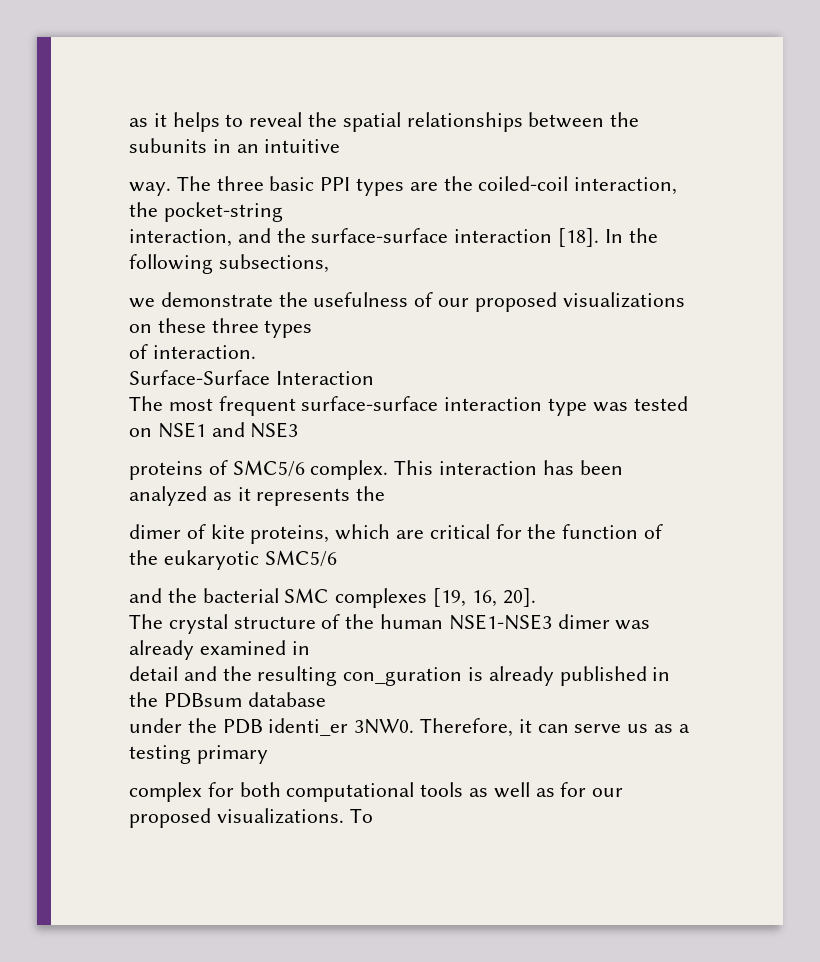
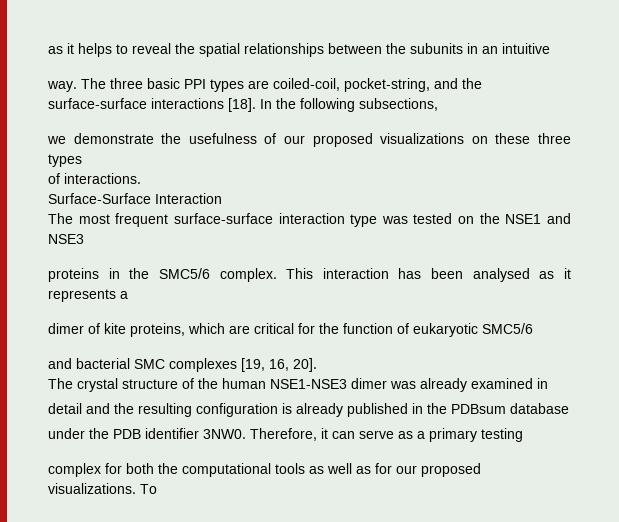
[443,176,678,195] [129,202,283,222] [129,229,232,247] the coiled-coil interaction, the pocket-string // interaction, -> [273,78,430,92] coiled-coil, pocket-string,
[454,229,553,243] interaction -> [151,98,224,109] interactions
[152,345,256,359] interaction. -> [64,173,141,184] interactions.
(152, 432) none -> [479,213,500,224] the
[208,460,228,475] of -> [108,268,150,279] in the
[129,486,207,506] analyzed -> [472,268,530,282] analysed
[356,486,386,501] the -> [120,291,128,299] a
[129,550,158,565] the -> (409, 328) none
[167,588,197,603] the -> (72, 363) none
[343,667,463,686] con_guration -> [196,403,278,417] configuration
[268,718,349,736] identi_er -> [145,428,199,439] identifier
[627,724,649,733] us -> (394, 434) none
(690, 728) none -> [429,428,477,442] primary
[196,745,268,764] primary -> (523, 435) none
(281, 789) none -> [158,463,178,474] the

